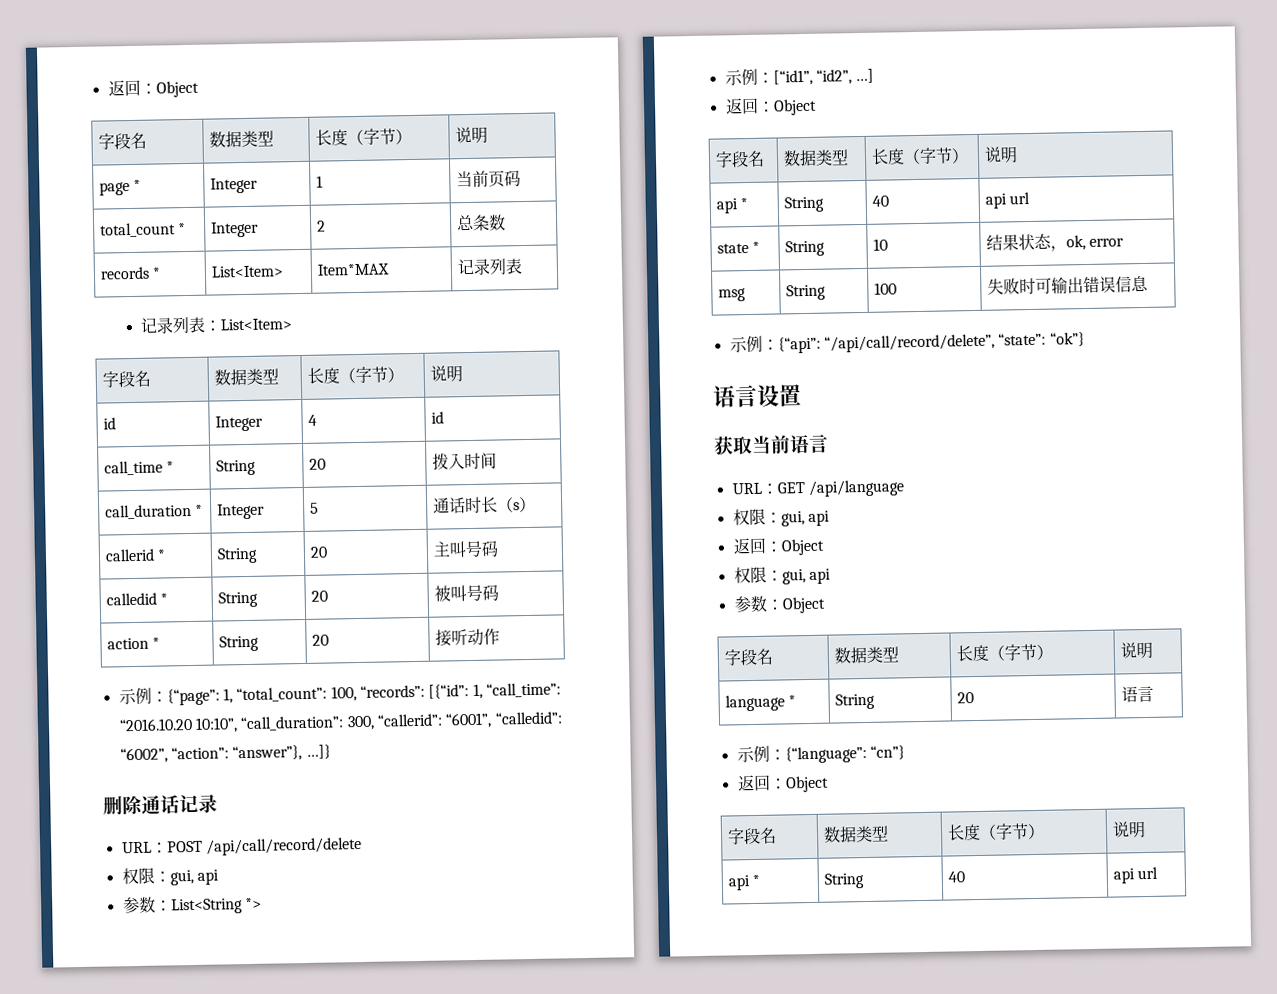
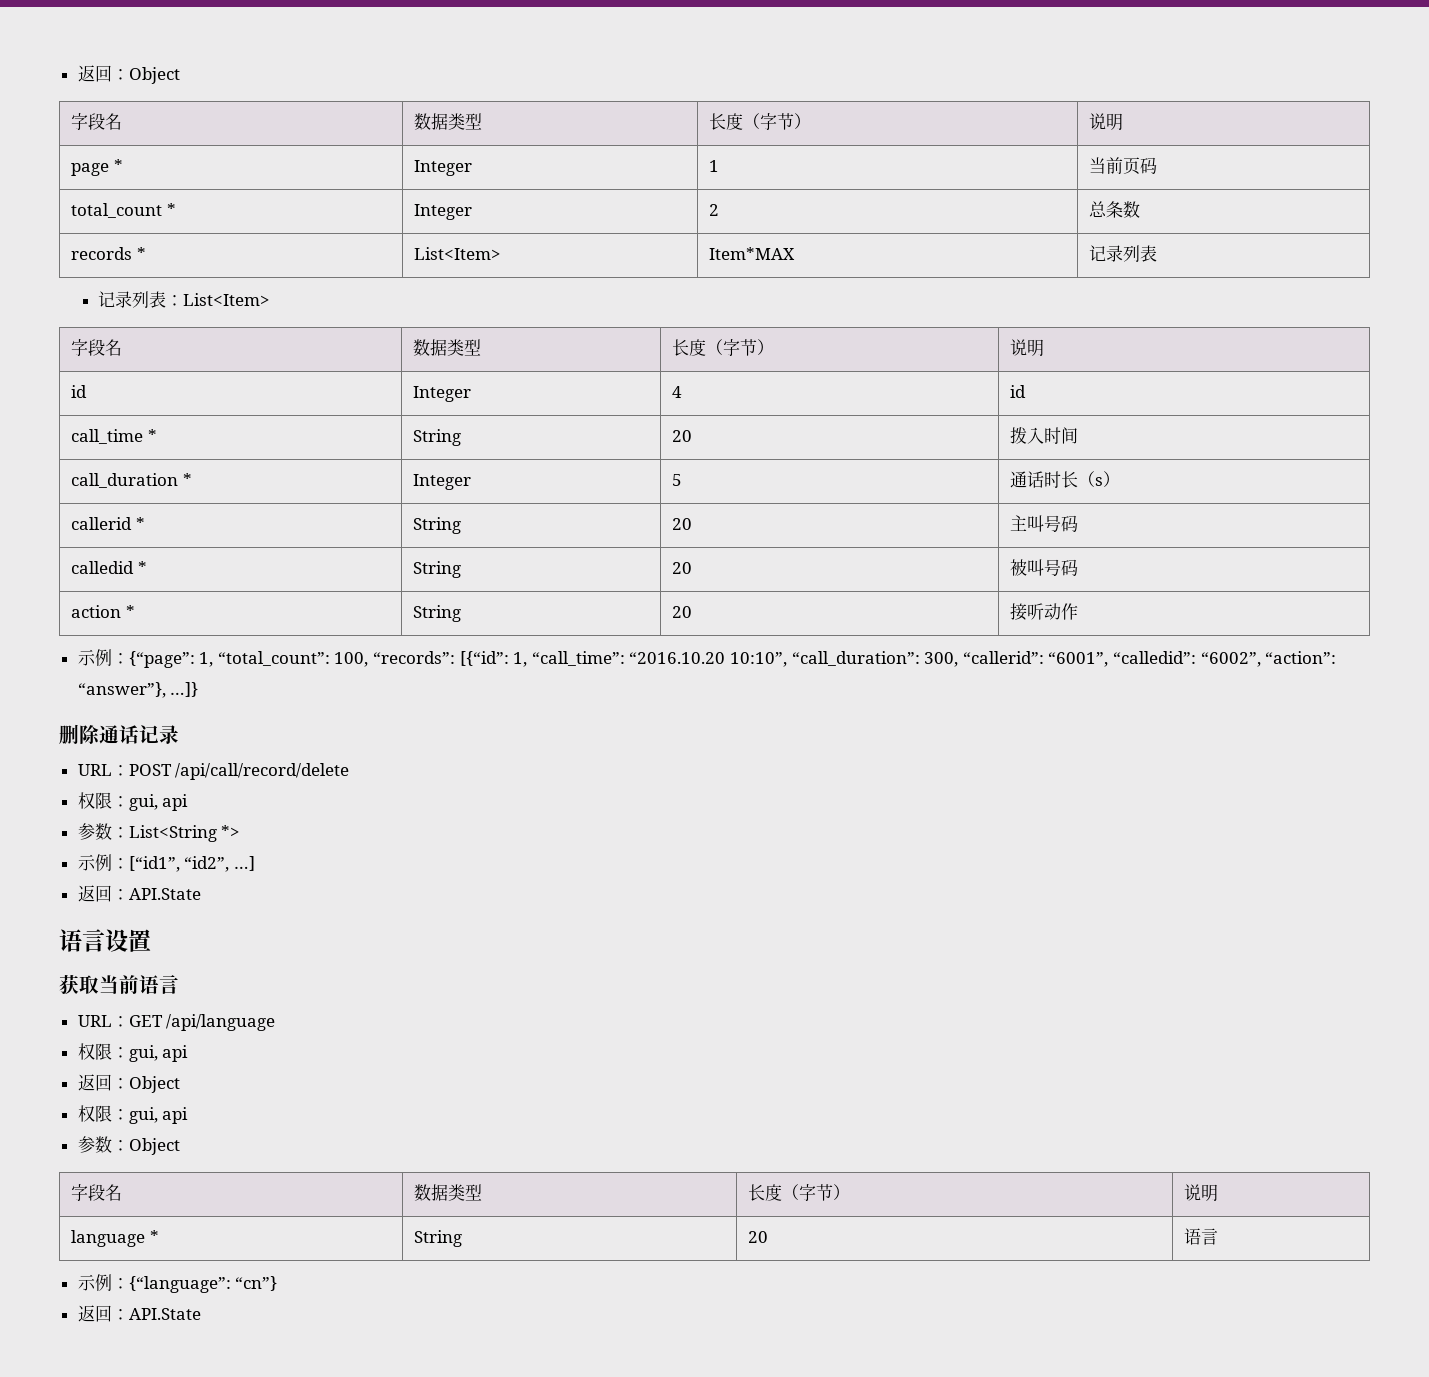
[772,98,817,116] [714,150,765,168] [782,149,849,167] [870,147,969,165] [983,146,1018,164] [715,197,749,214] [783,196,824,213] [871,195,889,207] [984,191,1031,209] [716,241,761,254] [784,240,825,257] [872,238,888,251] [985,233,1125,252] [717,288,746,302] [785,284,826,301] [873,282,897,295] [986,275,1149,295] [729,332,1085,354] Object // 字段名 | 数据类型 | 长度（字节） | 说明 // api * | String | 40 | api url // state * | String | 10 | 结果状态，ok, error // msg | String | 100 | 失败时可输出错误信息 // 示例：{“api”: “/api/call/record/delete”, “state”: “ok”} -> [128,888,201,900] API.State
[784,775,829,793] [726,827,777,845] [822,825,889,843] [946,823,1045,841] [1111,821,1146,839] [727,874,761,891] [823,873,864,889] [947,871,965,883] [1112,866,1159,884] Object // 字段名 | 数据类型 | 长度（字节） | 说明 // api * | String | 40 | api url -> [128,1308,201,1320] API.State

